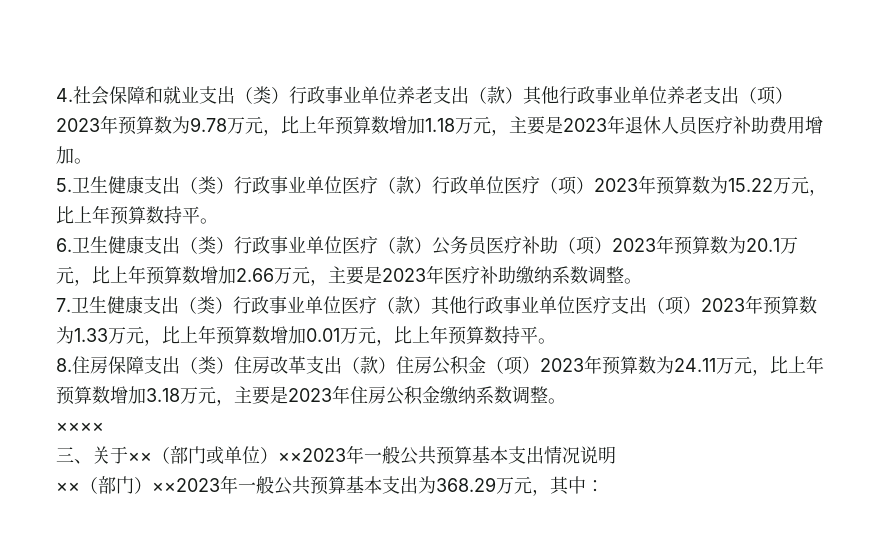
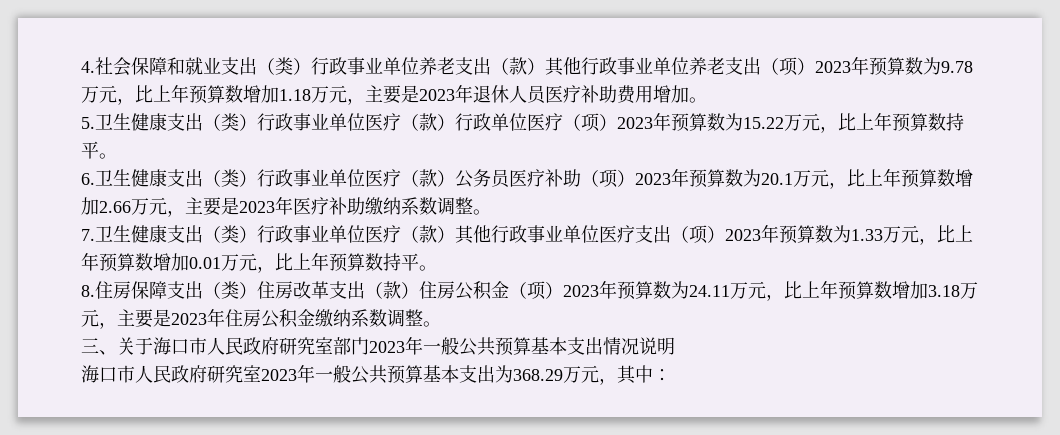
[56,422,104,432] // ×××× -> (441, 324) none
[128,446,346,464] ××（部门或单位）××2023 -> [153,337,405,355] 海口市人民政府研究室部门2023
[56,476,220,494] ××（部门）××2023 -> [81,365,297,383] 海口市人民政府研究室2023

